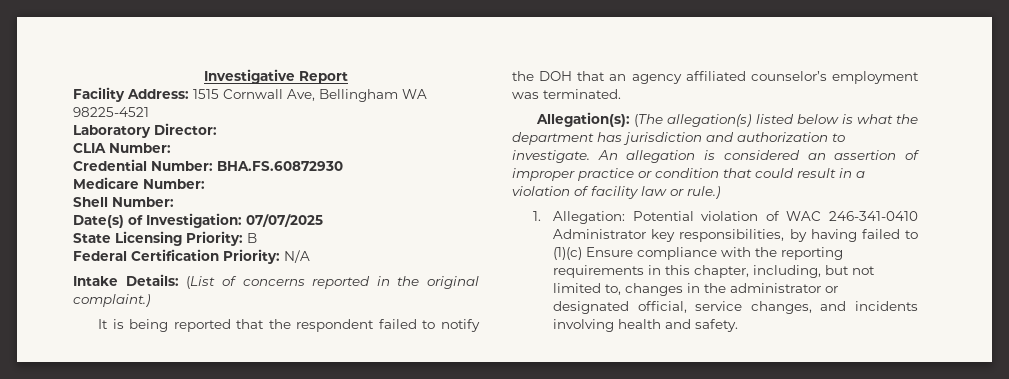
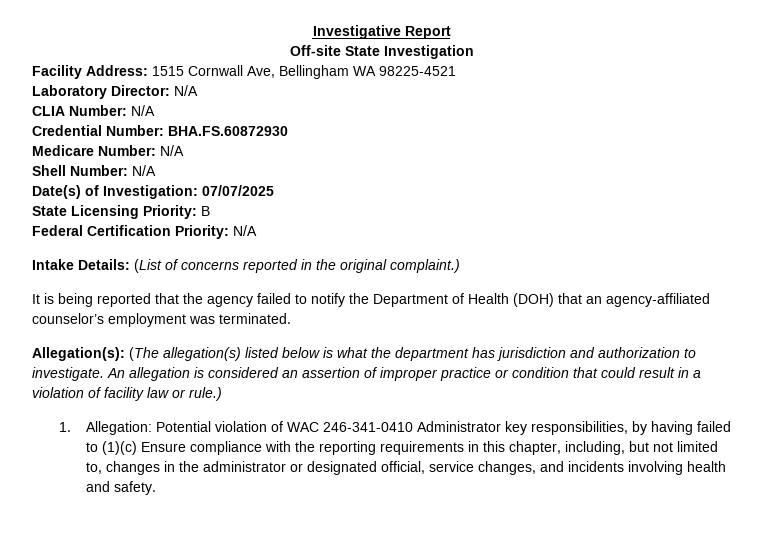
(348, 77) none -> [289,45,474,59] // Off-site State Investigation
(217, 129) none -> [174,85,198,96] N/A
(171, 148) none -> [131,105,155,116] N/A
(205, 184) none -> [160,145,184,156] N/A
(174, 202) none -> [132,165,156,176] N/A
[296,319,375,332] respondent -> [207,296,253,307] agency
[539,71,746,84] DOH that an agency affiliated -> [373,293,710,307] Department of Health (DOH) that an agency-affiliated

